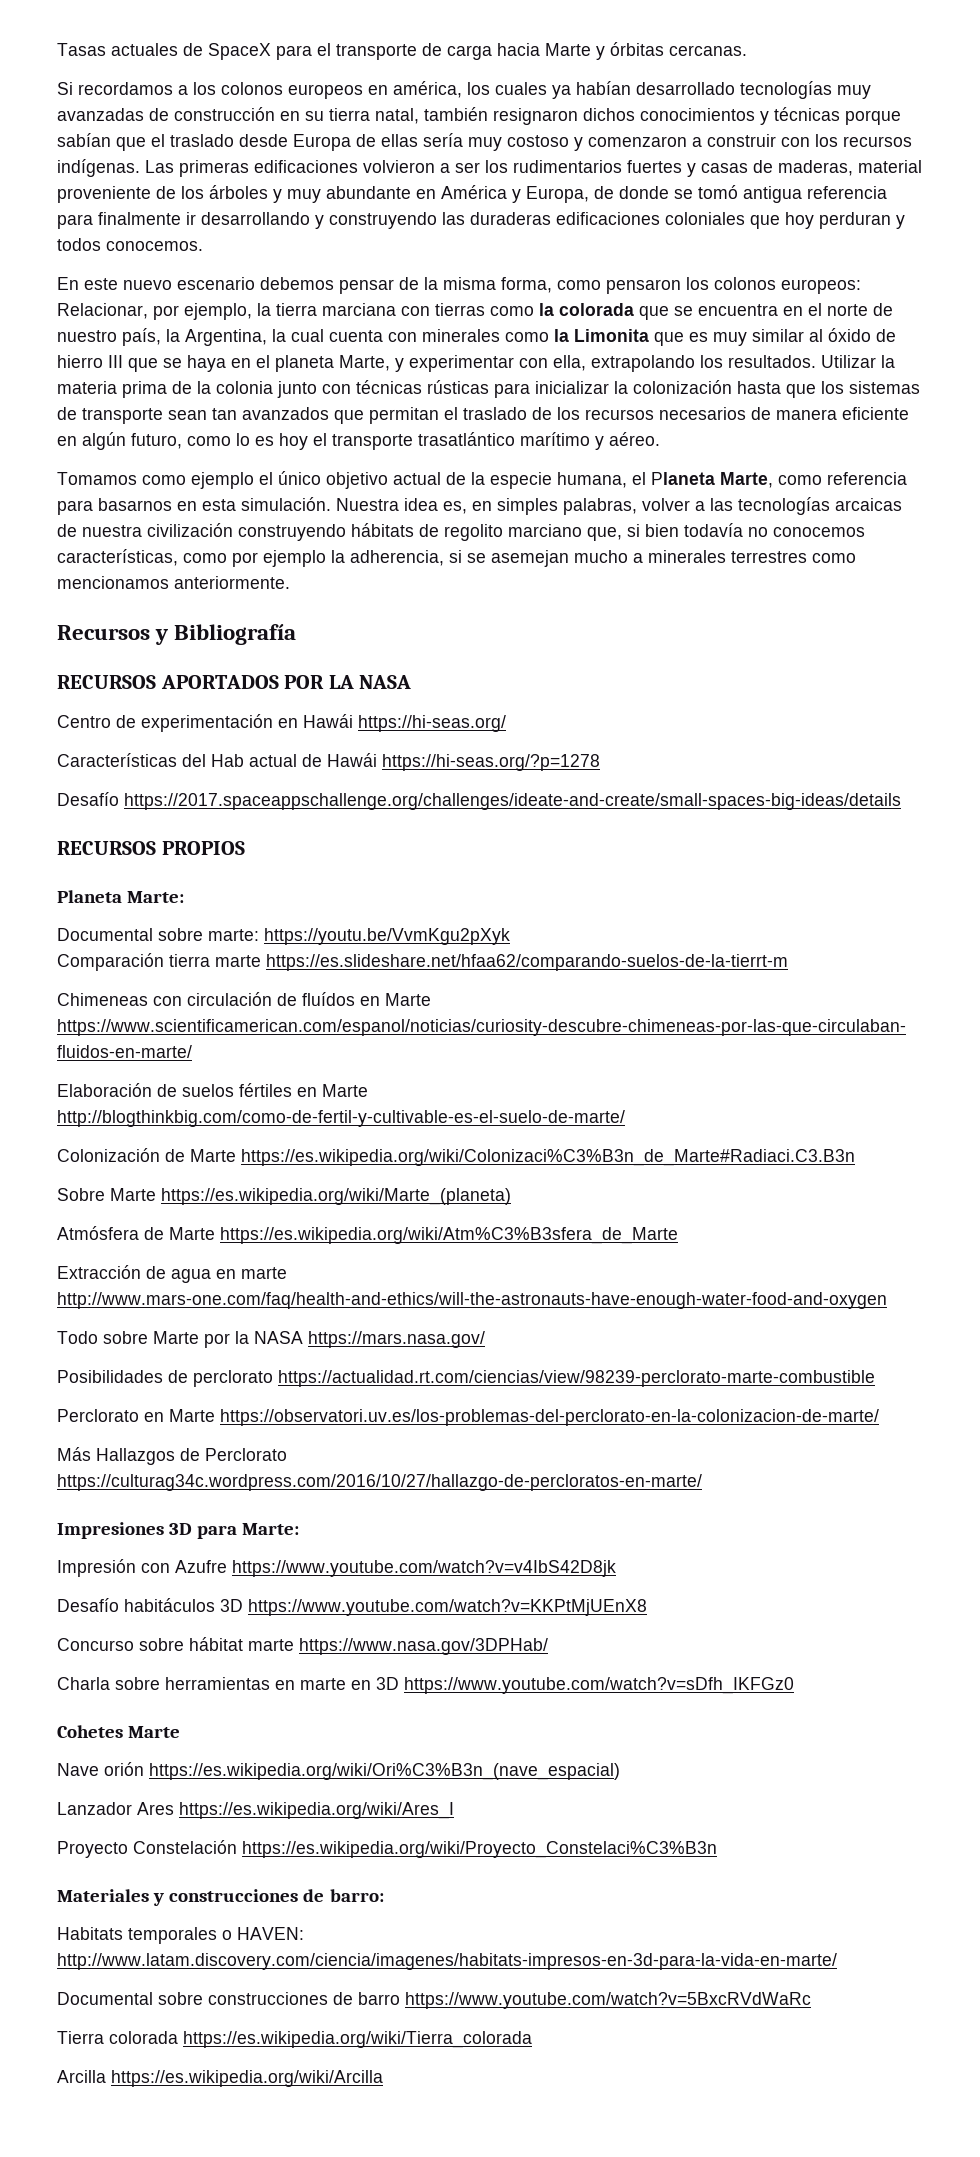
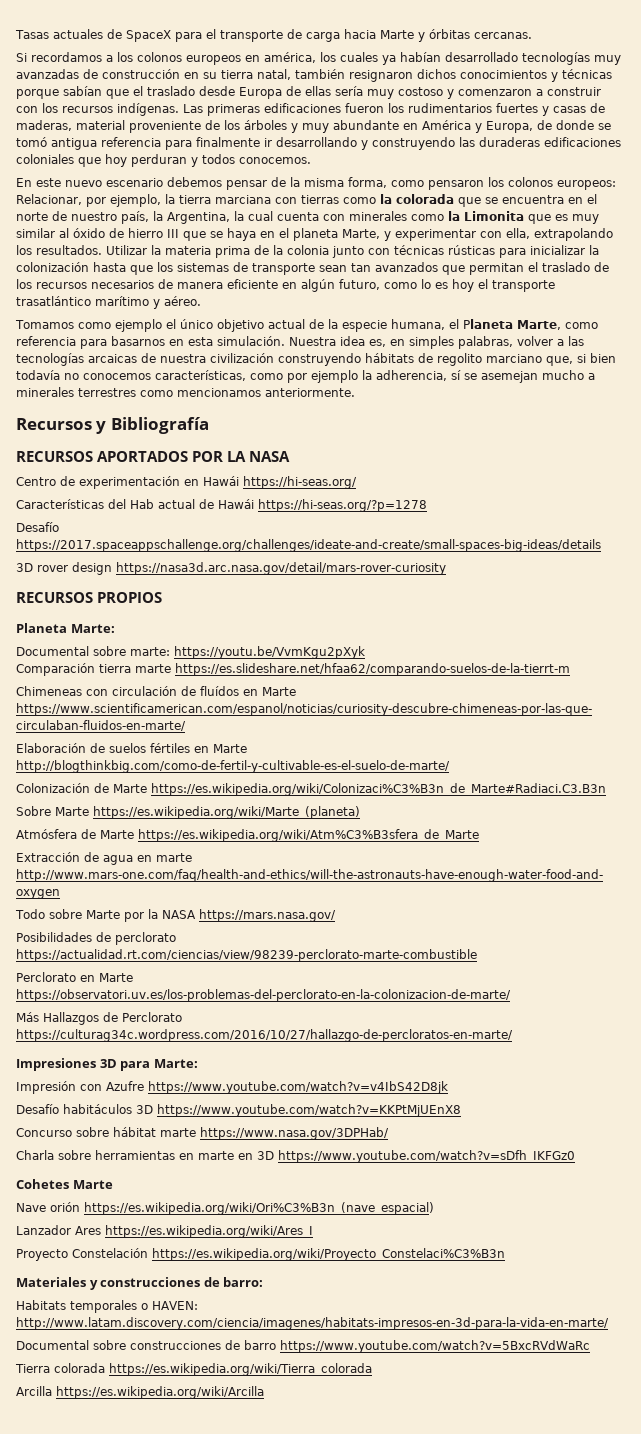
[363,160,480,173] volvieron a ser -> [345,103,384,113] fueron
[449,550,462,563] si -> [451,370,461,380] sí
(901, 801) none -> [16,562,446,575] // 3D rover design https://nasa3d.arc.nasa.gov/detail/mars-rover-curiosity

